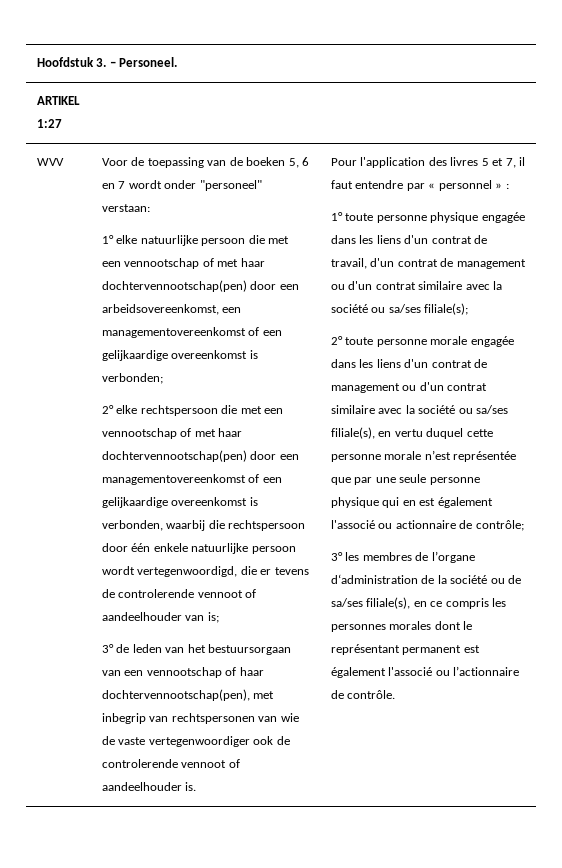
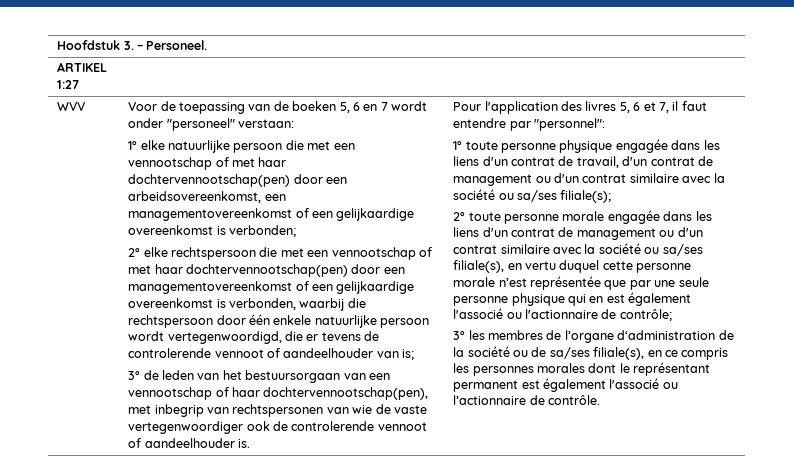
[481,158,489,166] 5 -> [619,102,641,113] 5, 6
[428,180,509,191] « personnel » : -> [534,118,606,131] "personnel":
[395,520,456,529] actionnaire -> [525,309,599,319] l'actionnaire

